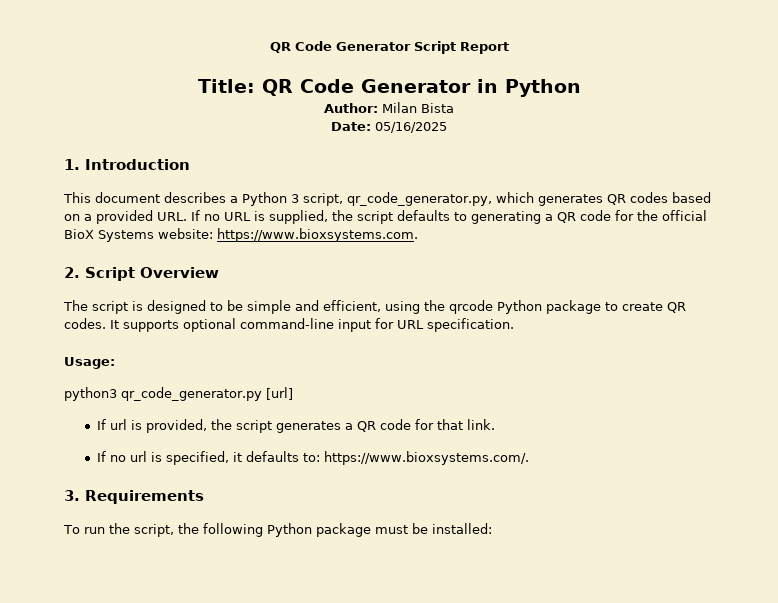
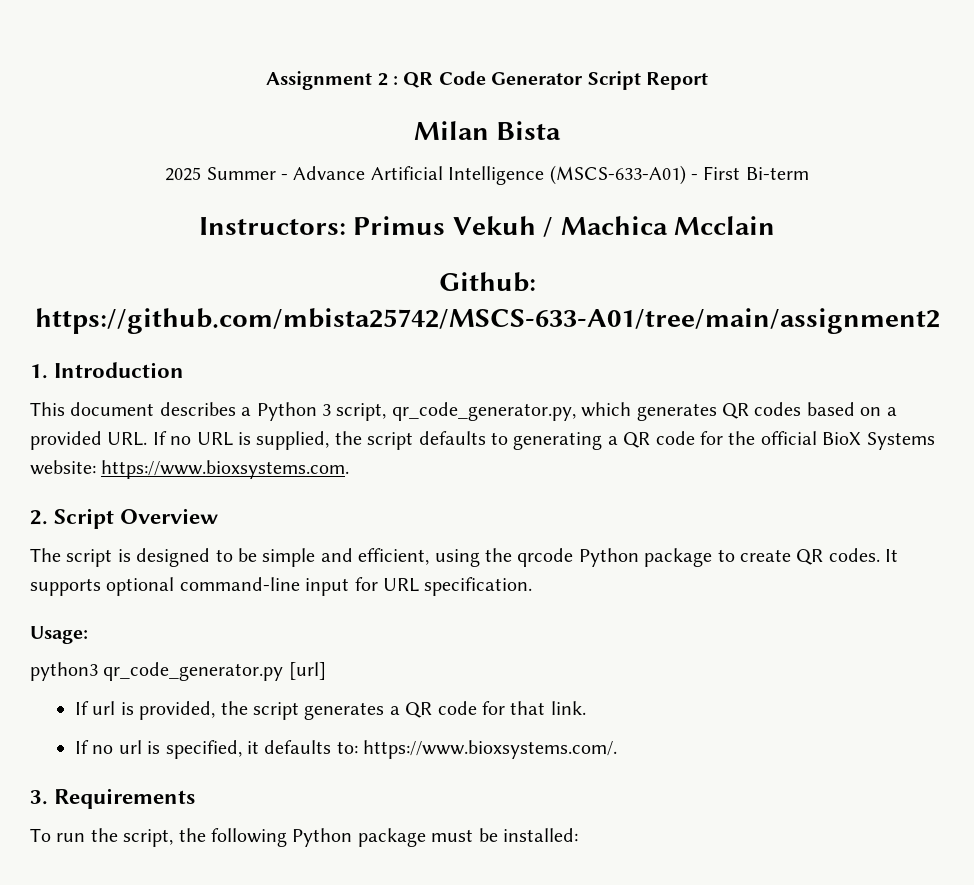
(269, 47) none -> [266,71,398,90] Assignment 2 :
[197,79,581,97] [324,102,454,113] [331,122,447,133] Title: QR Code Generator in Python // Author: Milan Bista // Date: 05/16/2025 -> [413,121,562,140] [165,165,809,185] [198,216,776,237] [438,272,536,292] [34,308,940,334] Milan Bista // 2025 Summer - Advance Artificial Intelligence (MSCS-633-A01) - First Bi-term // Instructors: Primus Vekuh / Machica Mcclain // Github: https://github.com/mbista25742/MSCS-633-A01/tree/main/assignment2

